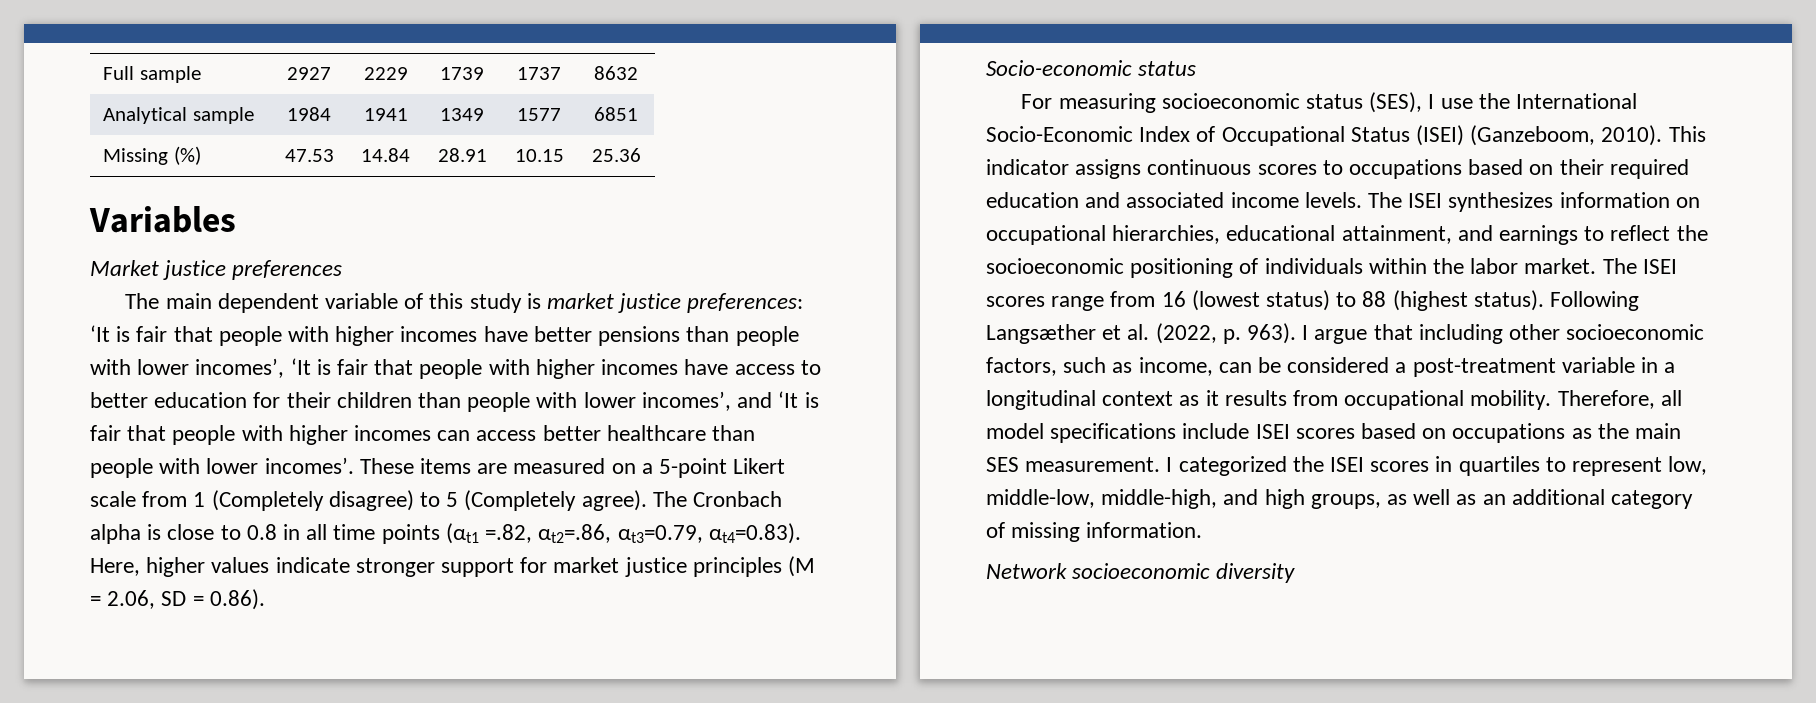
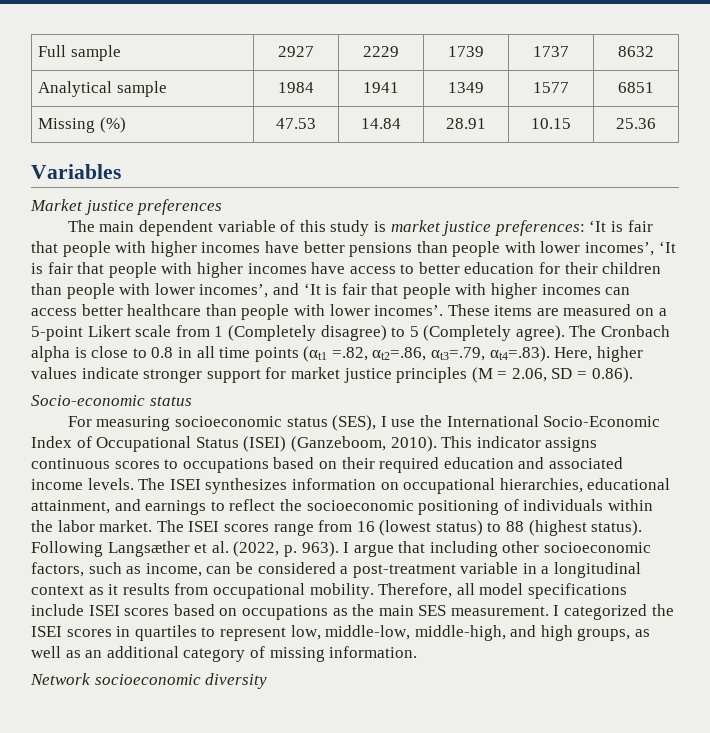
[617,523,801,544] αt3=0.79, αt4=0.83). -> [431,346,550,362] αt3=.79, αt4=.83).

